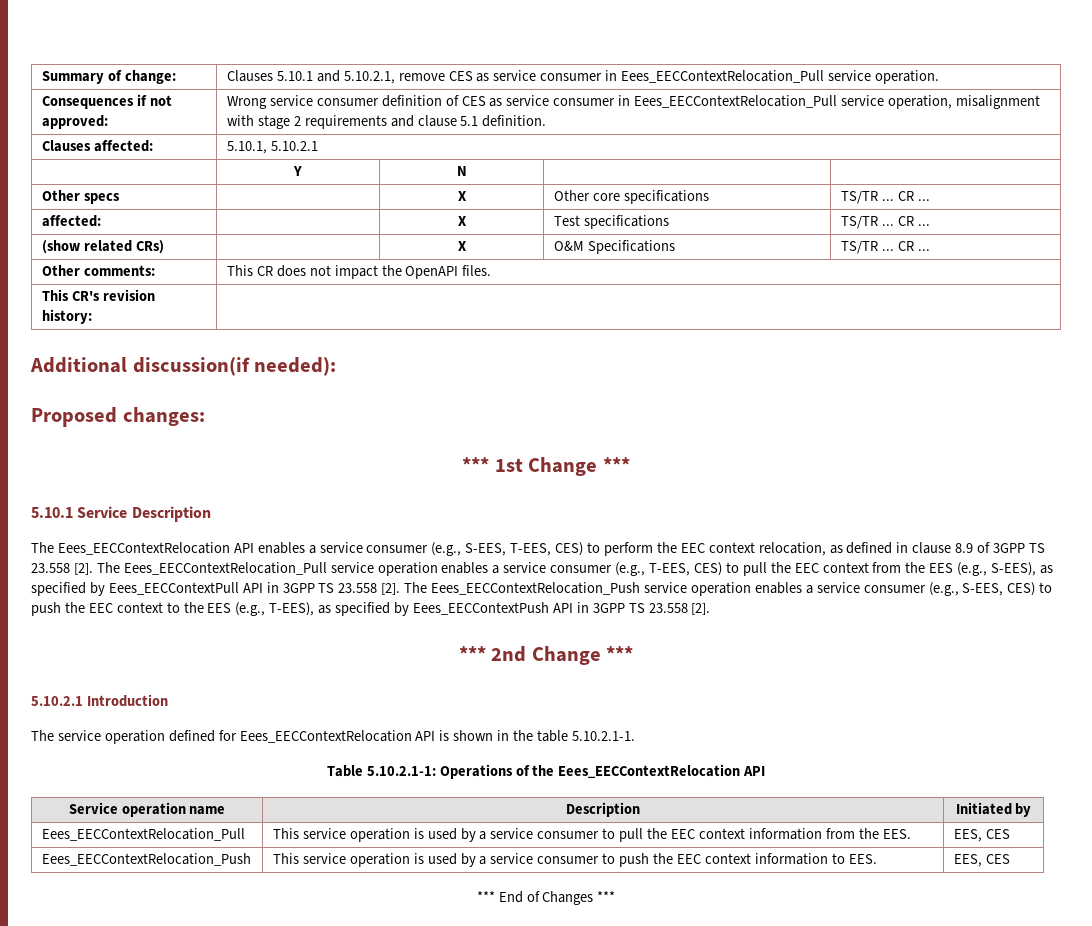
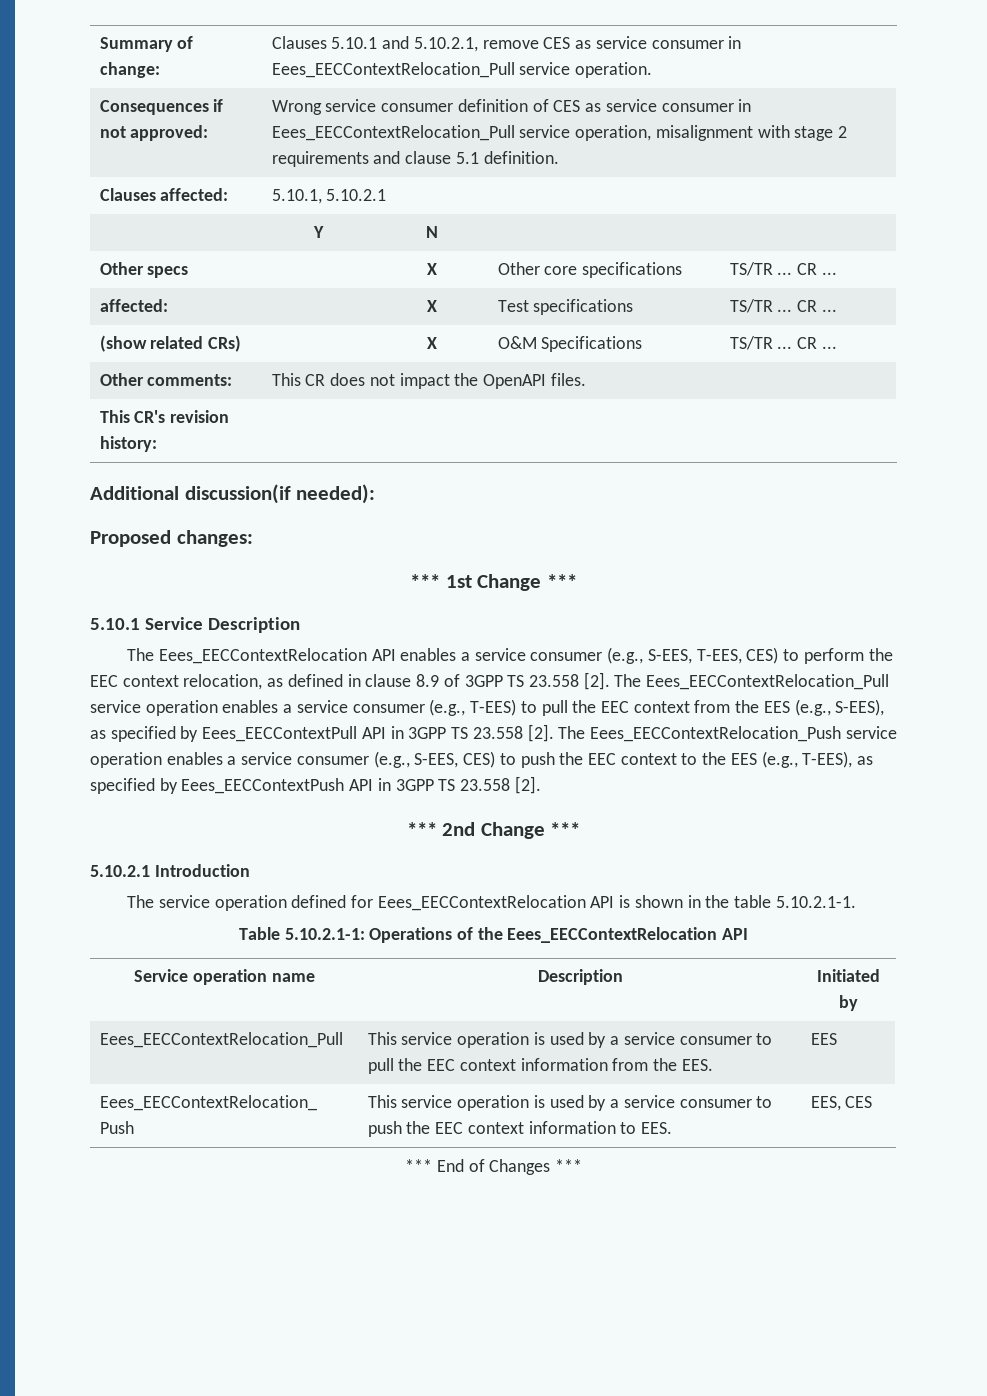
[649,562,722,576] T-EES, CES) -> [470,699,517,716] T-EES)
[953,829,1010,842] EES, CES -> [810,1033,837,1045] EES

